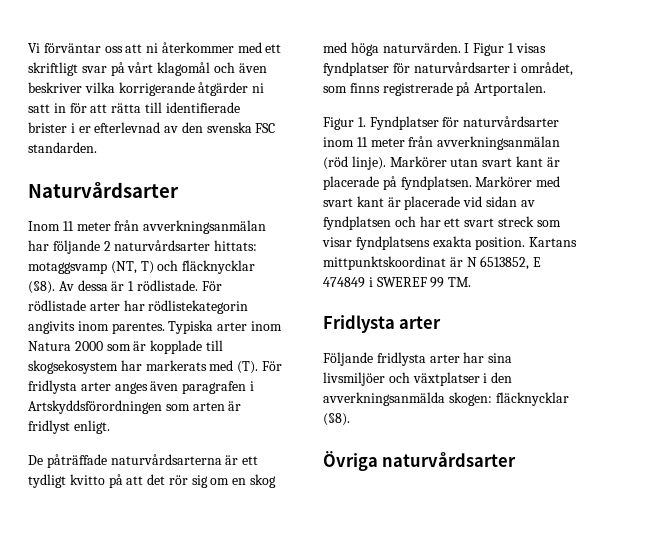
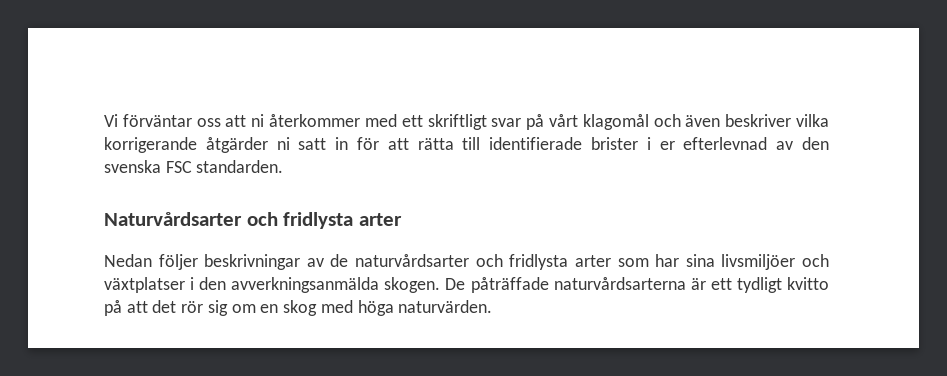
[28,220,267,234] [28,240,258,254] [28,260,256,274] [28,280,222,294] [28,300,249,314] [28,320,282,334] [28,340,223,354] [28,360,282,374] [28,380,254,394] [28,400,242,414] [28,420,110,434] // Inom 11 meter från avverkningsanmälan har följande 2 naturvårdsarter hittats: motaggsvamp (NT, T) och fläcknycklar (§8). Av dessa är 1 rödlistade. För rödlistade arter har rödlistekategorin angivits inom parentes. Typiska arter inom Natura 2000 som är kopplade till skogsekosystem har markerats med (T). För fridlysta arter anges även paragrafen i Artskyddsförordningen som arten är fridlyst enligt. // -> [246,212,402,229] [104,254,830,270] [104,277,441,293] och fridlysta arter // Nedan följer beskrivningar av de naturvårdsarter och fridlysta arter som har sina livsmiljöer och växtplatser i den avverkningsanmälda skogen.
[464,43,546,56] [323,62,574,76] [323,82,547,96] [323,116,560,130] [323,136,561,150] [323,156,560,170] [323,176,561,190] [323,196,535,210] [323,216,561,230] [322,236,578,250] [323,256,542,270] [323,277,472,288] [323,315,442,333] [323,352,513,366] [323,372,513,386] [323,392,569,406] [323,413,350,426] [323,451,517,471] I Figur 1 visas fyndplatser för naturvårdsarter i området, som finns registrerade på Artportalen. // Figur 1. Fyndplatser för naturvårdsarter inom 11 meter från avverkningsanmälan (röd linje). Markörer utan svart kant är placerade på fyndplatsen. Markörer med svart kant är placerade vid sidan av fyndplatsen och har ett svart streck som visar fyndplatsens exakta position. Kartans mittpunktskoordinat är N 6513852, E 474849 i SWEREF 99 TM. // Fridlysta arter // Följande fridlysta arter har sina livsmiljöer och växtplatser i den avverkningsanmälda skogen: fläcknycklar (§8). // Övriga naturvårdsarter -> (493, 306) none

